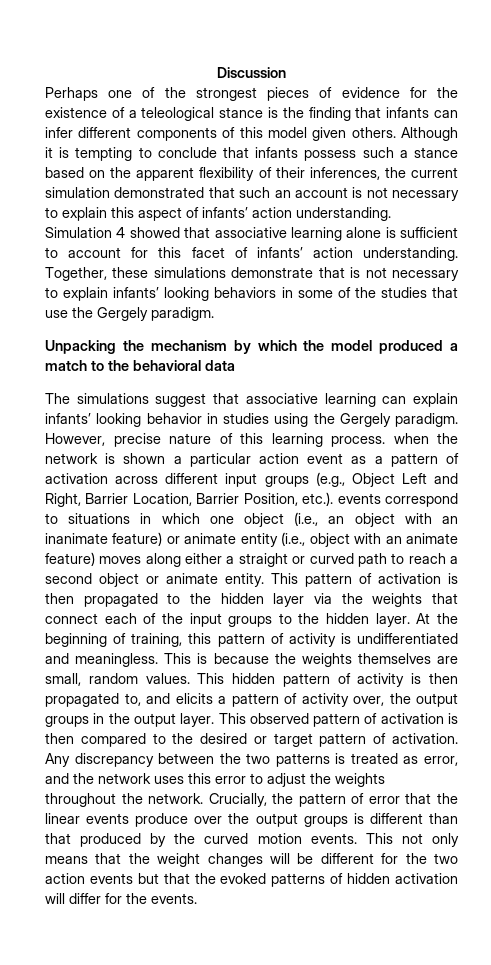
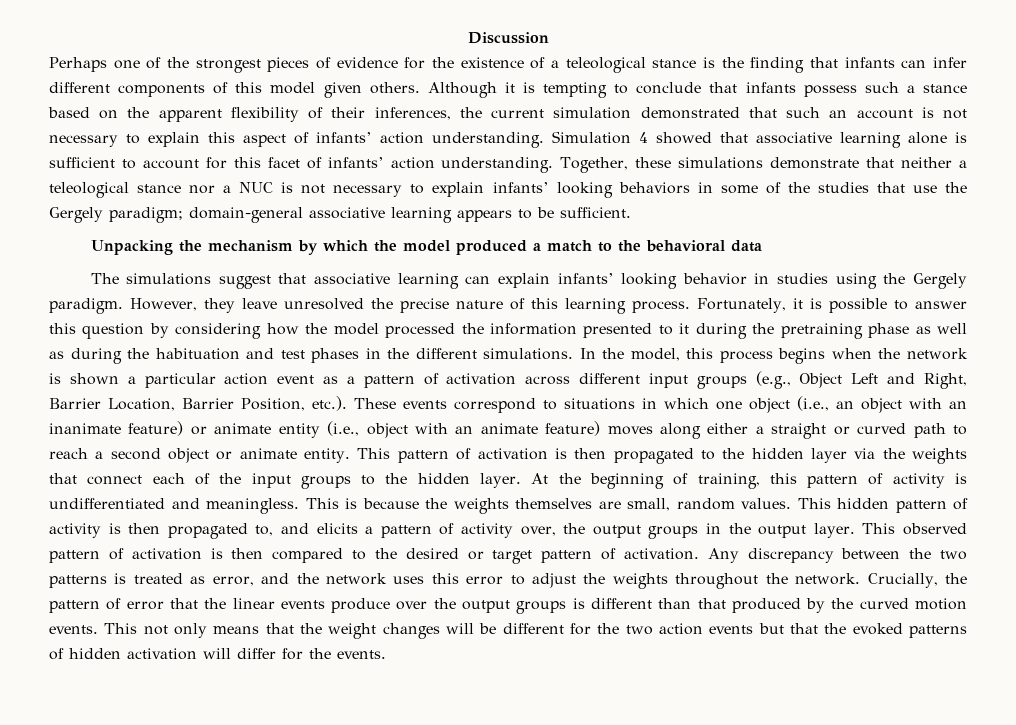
(345, 272) none -> [901,157,967,168] [49,182,274,198] neither a teleological stance nor a NUC
[151,307,214,321] paradigm. -> [109,207,631,223] paradigm; domain-general associative learning appears to be sufficient.
(105, 439) none -> [204,298,394,313] they leave unresolved the
(385, 441) none -> [697,298,968,313] [49,323,968,339] [49,348,826,364] Fortunately, it is possible to answer this question by considering how the model processed the information presented to it during the pretraining phase as well as during the habituation and test phases in the different simulations. In the model, this process begins
(334, 499) none -> [354,398,396,409] These

